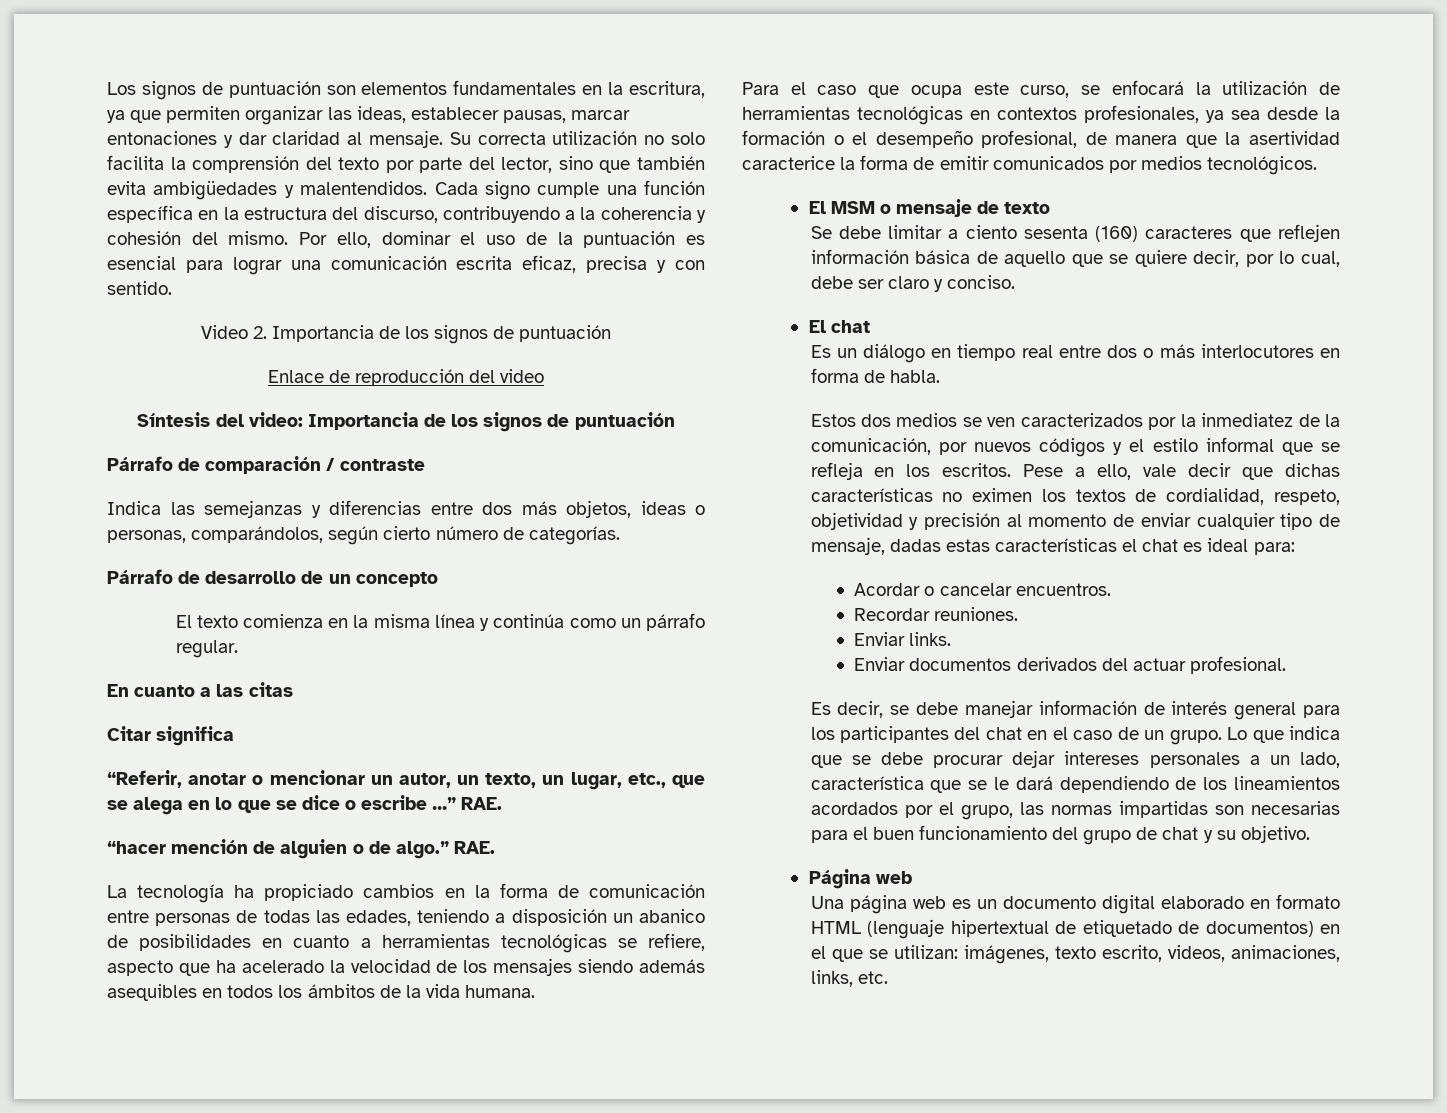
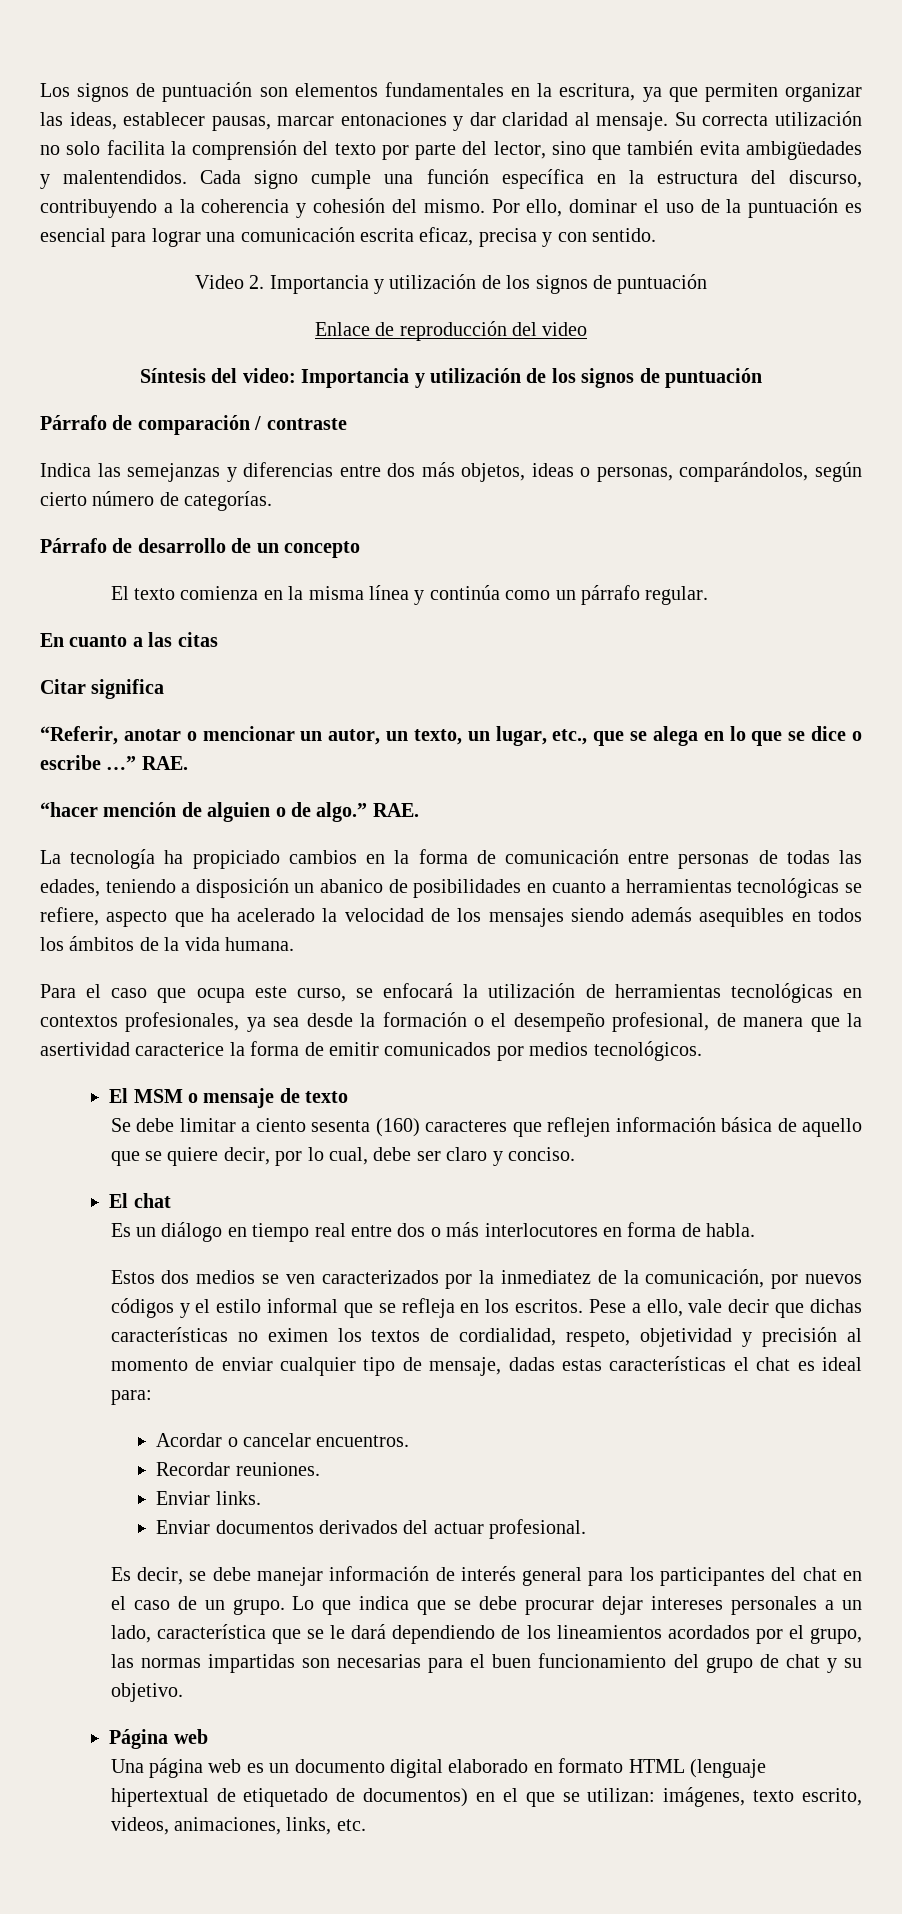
(374, 333) none -> [373,274,477,294] y utilización
(419, 421) none -> [414,368,521,388] y utilización

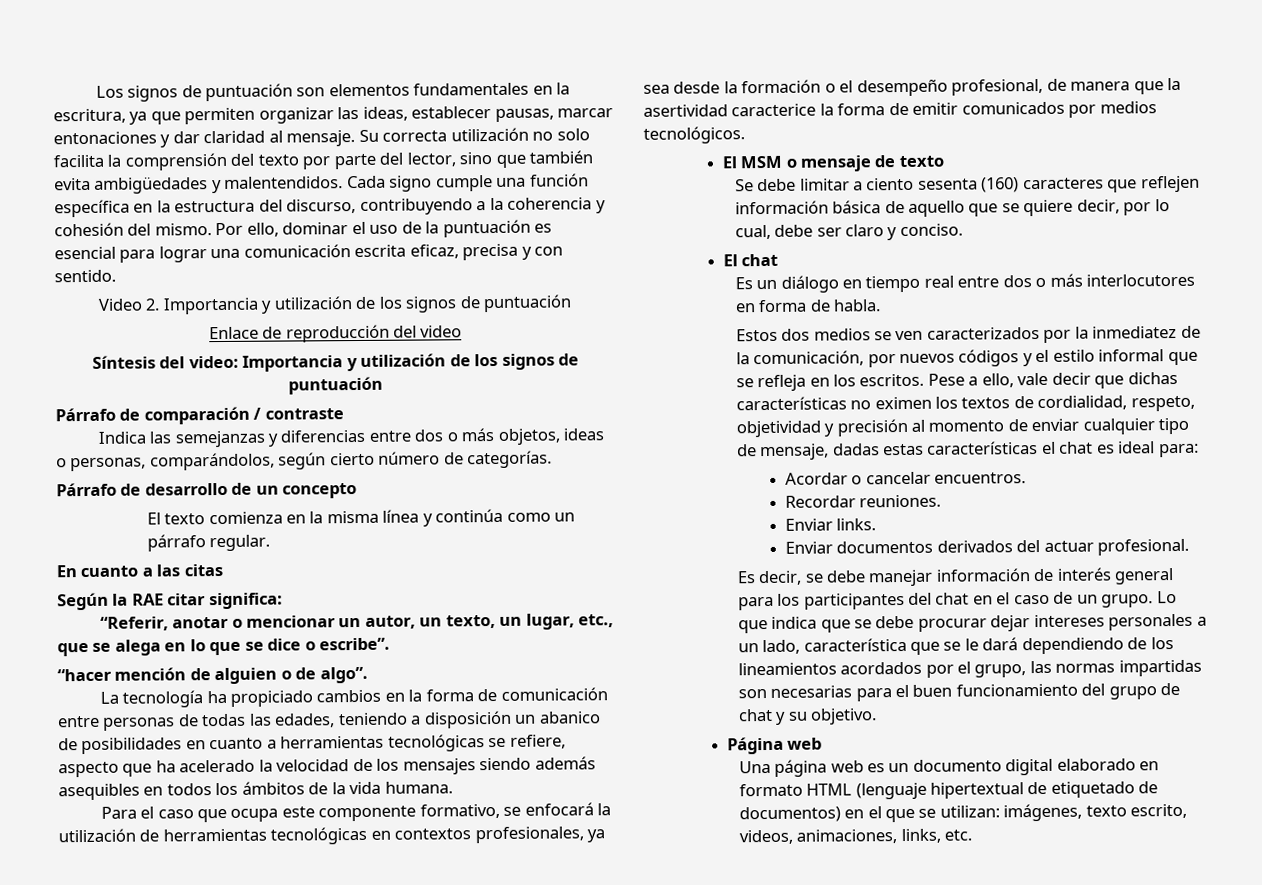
(416, 470) none -> [446,432,458,442] o
[40,679,165,699] Citar significa -> [57,592,283,611] Según la RAE citar significa:
[40,755,188,770] escribe …” RAE. -> [319,637,391,651] escribe”.
[316,802,419,822] algo.” RAE. -> [319,666,368,684] algo”.
[296,988,346,1002] curso, -> [318,803,500,822] componente formativo,

